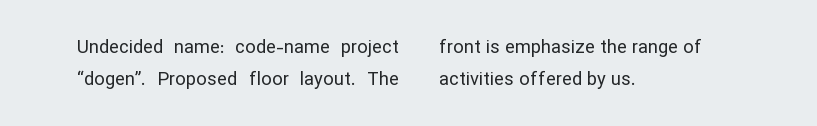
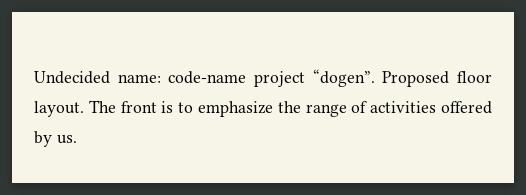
(500, 46) none -> [178,102,194,113] to

